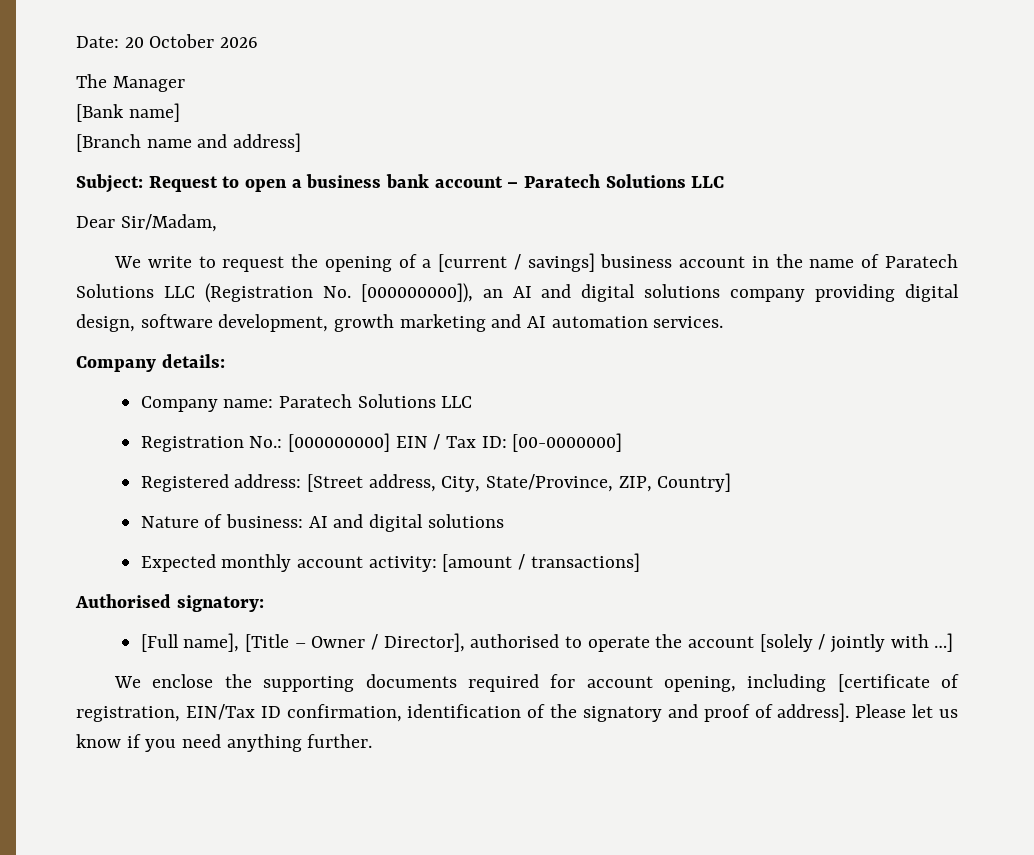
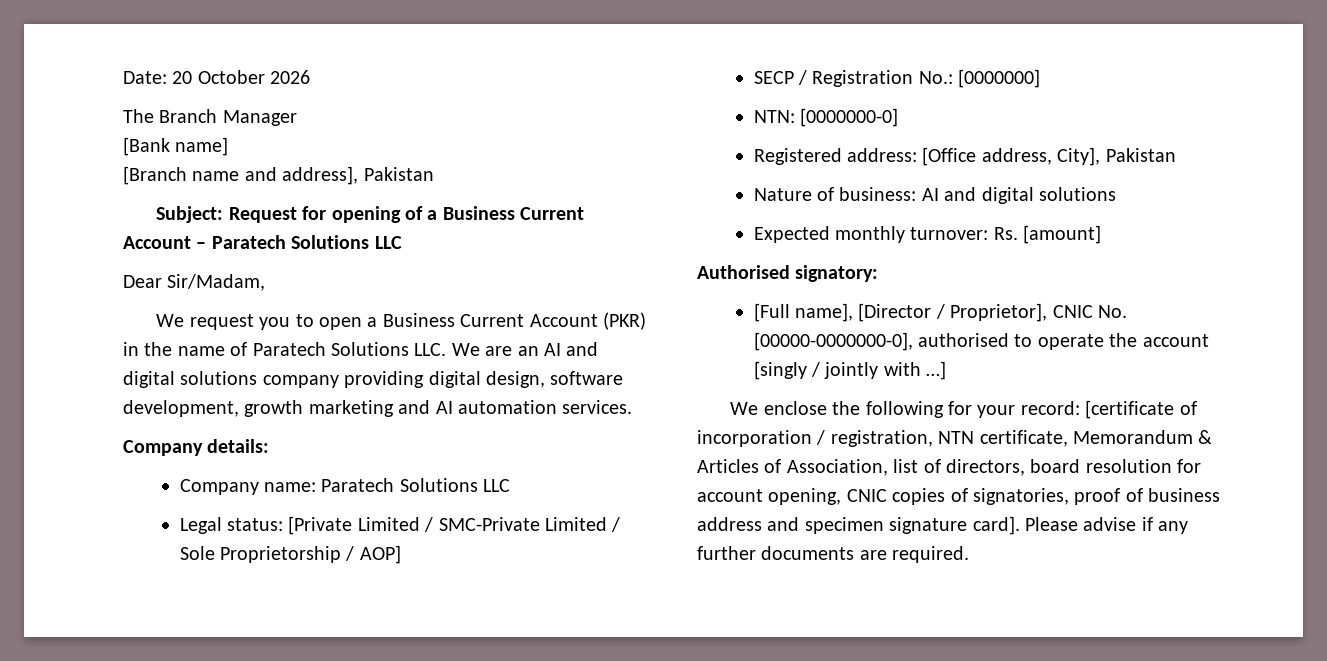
(107, 81) none -> [159,109,218,123] Branch
[233,133,302,152] address] -> [282,166,434,185] address], Pakistan
[222,174,503,192] to open a business bank account -> [302,206,585,223] [123,236,191,249] for opening of a Business Current Account
[147,253,746,272] write to request the opening of a [current / savings] business account -> [189,312,646,330] request you to open a Business Current Account (PKR)
[163,283,473,303] LLC (Registration No. [000000000]), -> [414,343,513,356] LLC. We are
[140,433,623,452] [140,473,732,492] Registration No.: [000000000] EIN / Tax ID: [00-0000000] // Registered address: [Street address, City, State/Province, ZIP, Country] -> [179,516,621,535] [179,545,401,564] [753,69,1041,88] [753,108,898,127] [753,147,1176,166] Legal status: [Private Limited / SMC-Private Limited / Sole Proprietorship / AOP] // SECP / Registration No.: [0000000] // NTN: [0000000-0] // Registered address: [Office address, City], Pakistan
[297,553,640,572] account activity: [amount / transactions] -> [910,225,1102,244] turnover: Rs. [amount]
[245,633,465,652] [Title – Owner / Director], -> [858,303,1127,322] [753,332,913,351] [Director / Proprietor], CNIC No. [00000-0000000-0],
[759,634,813,652] [solely -> [753,361,807,380] [singly
[263,674,959,692] [76,703,959,722] [76,734,373,752] supporting documents required for account opening, including [certificate of registration, EIN/Tax ID confirmation, identification of the signatory and proof of address]. Please let us know if you need anything further. -> [865,400,1197,419] [697,430,1213,447] [697,459,1202,476] [697,488,1221,505] [697,516,1189,535] [697,546,970,563] following for your record: [certificate of incorporation / registration, NTN certificate, Memorandum & Articles of Association, list of directors, board resolution for account opening, CNIC copies of signatories, proof of business address and specimen signature card]. Please advise if any further documents are required.

